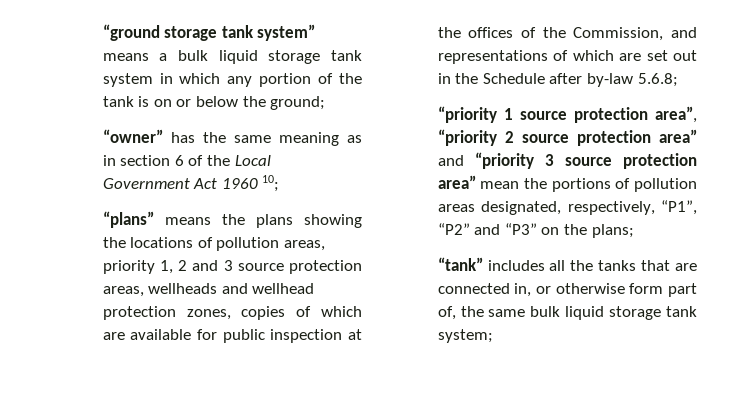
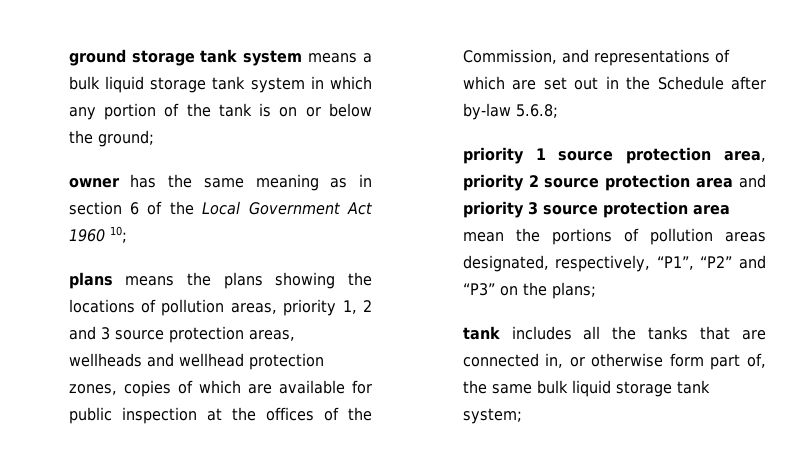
[102,24,316,41] “ground storage tank system” -> [68,49,303,66] ground storage tank system
[102,129,163,143] “owner” -> [68,178,120,188] owner
[102,211,154,228] “plans” -> [68,272,113,289] plans
[437,106,497,123] “priority -> [462,147,524,164] priority
[655,106,697,123] [437,129,497,146] area”, “priority -> [724,151,766,162] [462,174,524,191] area, priority
[659,129,697,143] [437,152,697,169] [437,175,476,189] area” and “priority 3 source protection area” -> [696,174,766,188] [462,201,730,218] area and priority 3 source protection area
[437,257,483,271] “tank” -> [462,326,500,340] tank

